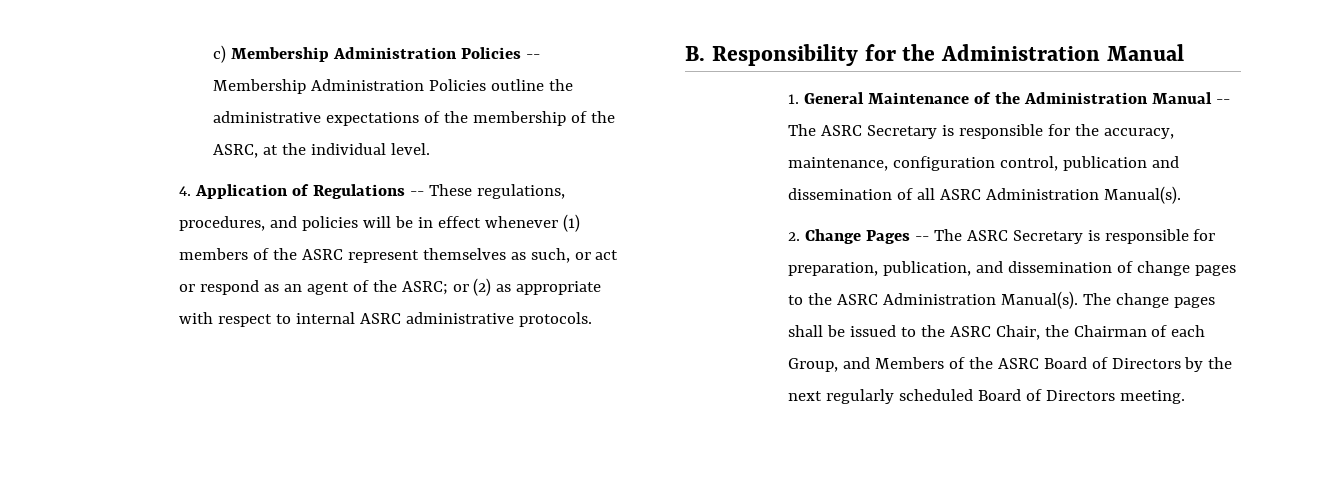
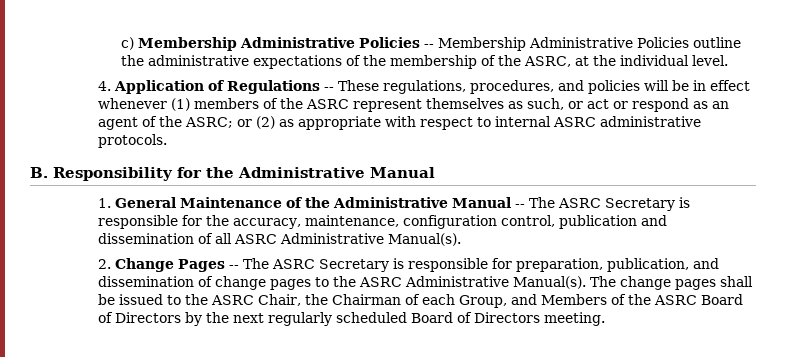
[332,47,457,59] Administration -> [240,37,356,48] Administrative
[310,79,424,91] Administration -> [529,37,634,48] Administrative
[941,44,1100,61] Administration -> [238,167,365,178] Administrative
[1023,92,1148,104] Administration -> [333,197,449,208] Administrative
[985,188,1099,200] Administration -> [280,233,385,244] Administrative
[882,293,996,305] Administration -> [405,276,510,287] Administrative

